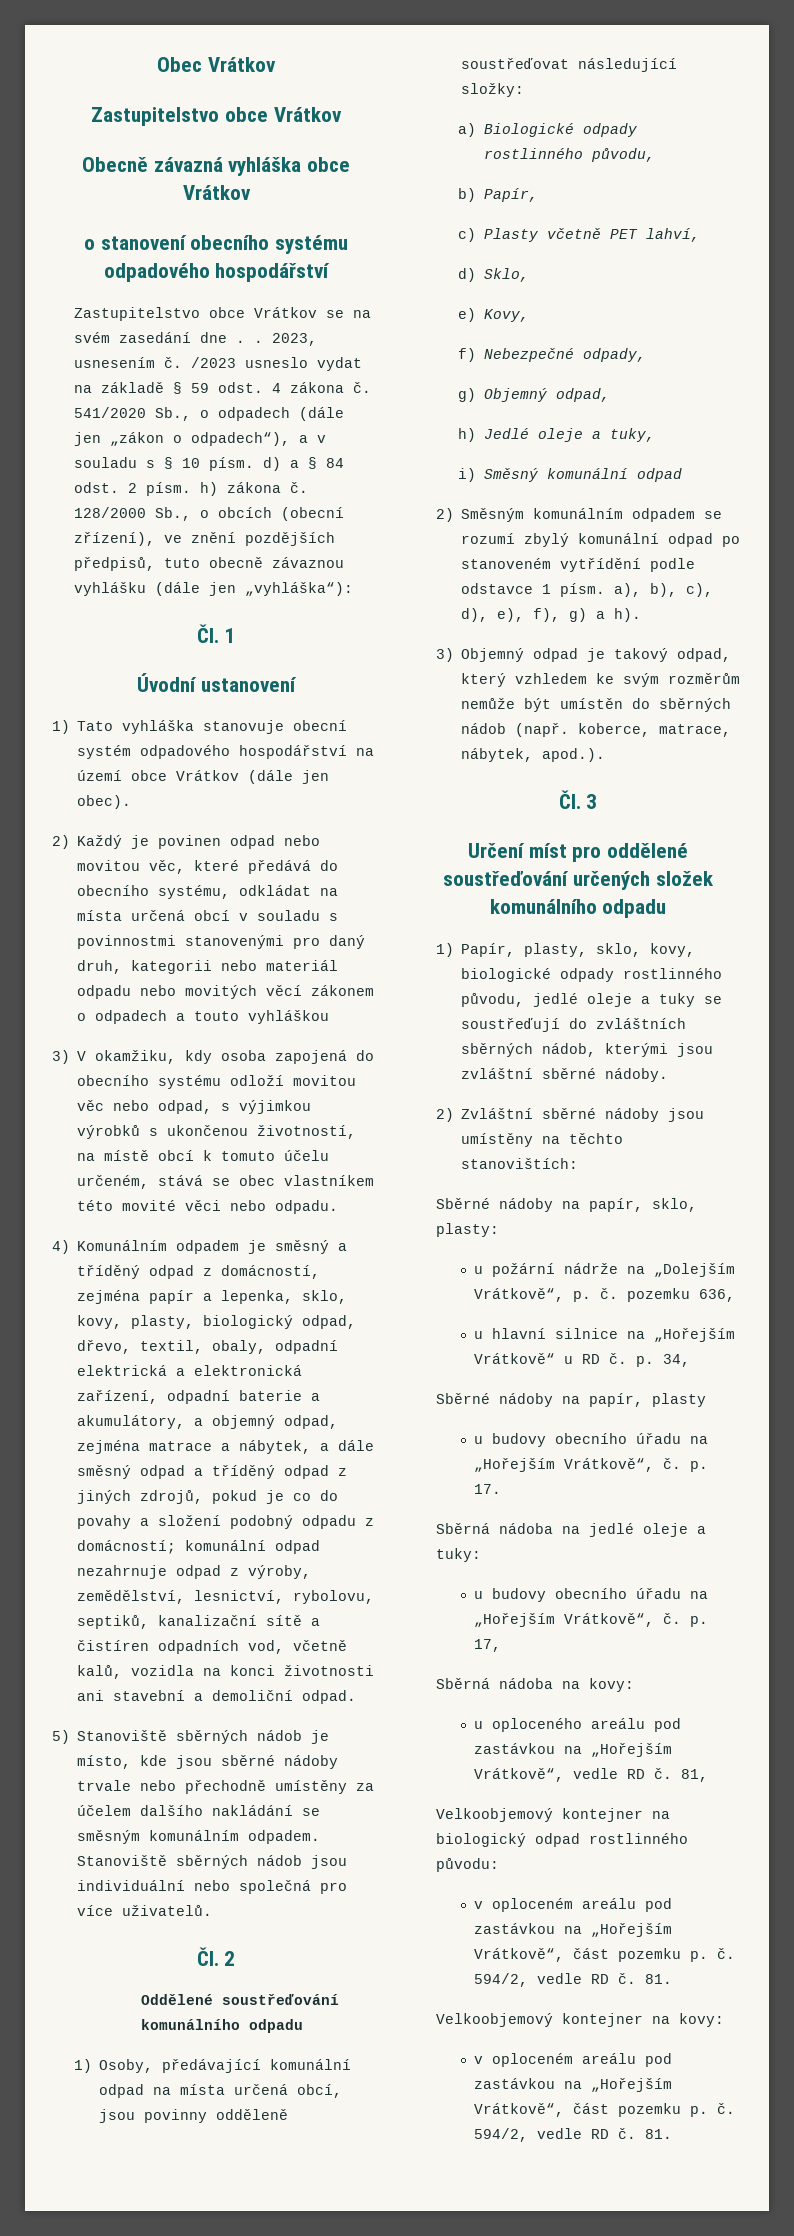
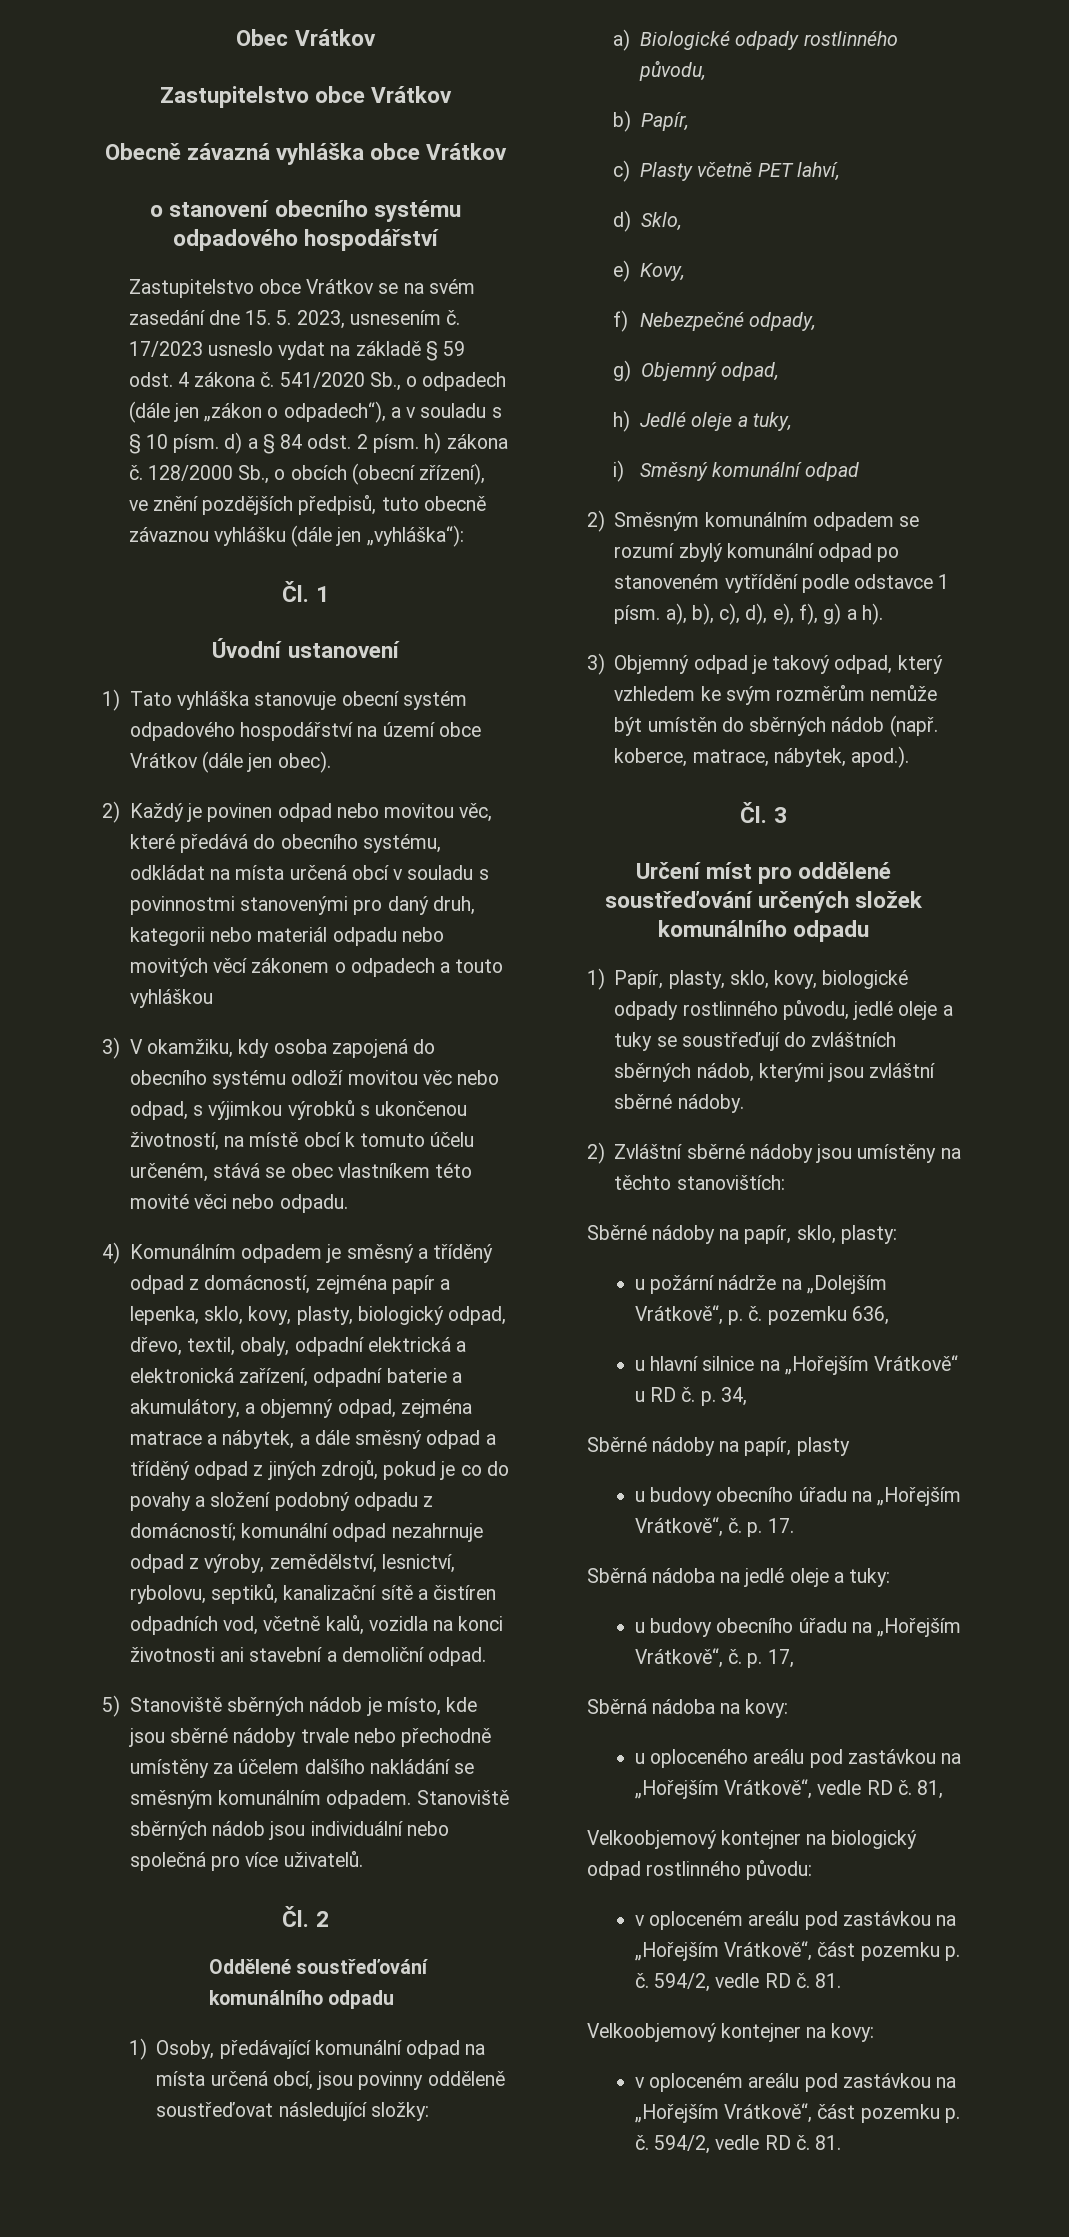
[236,340,264,343] . . -> [245,310,292,325] 15. 5.
[191,357,237,368] /2023 -> [128,341,203,357] 17/2023

